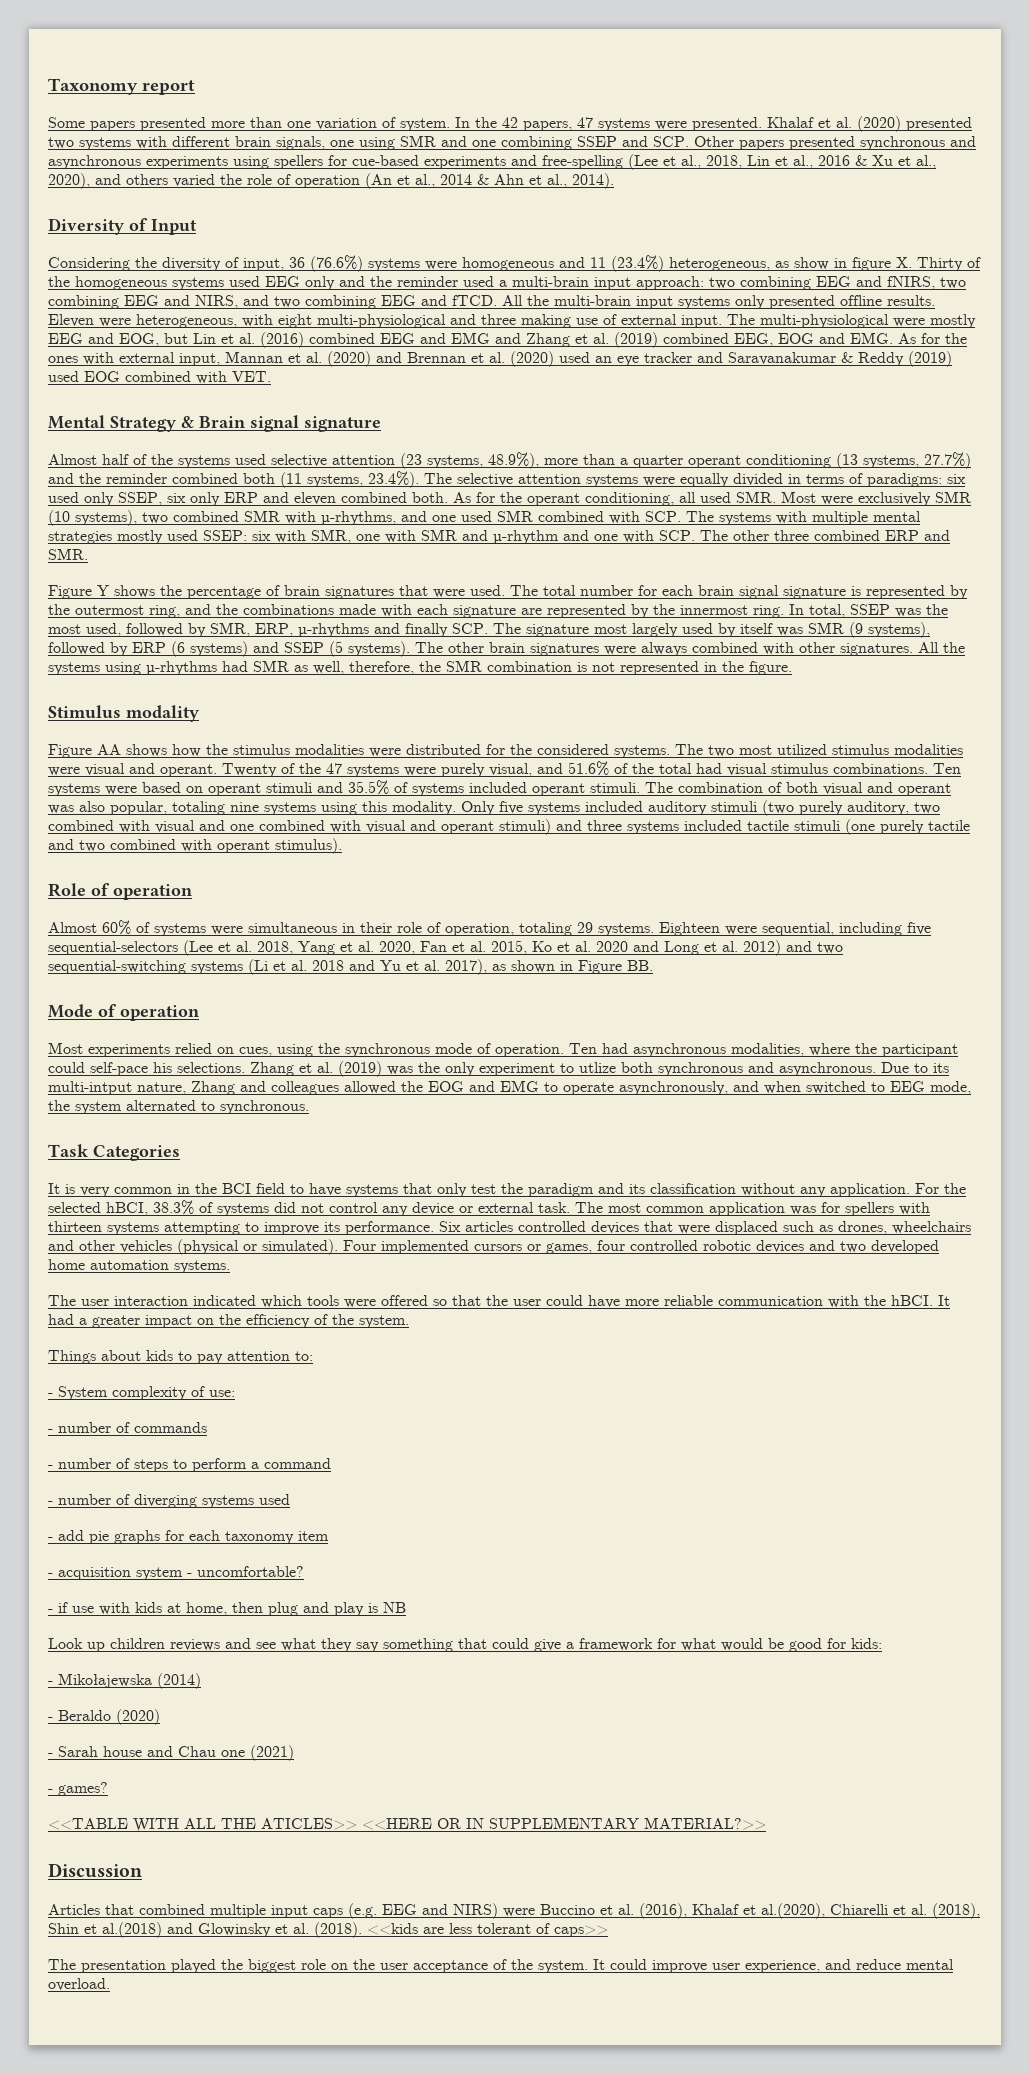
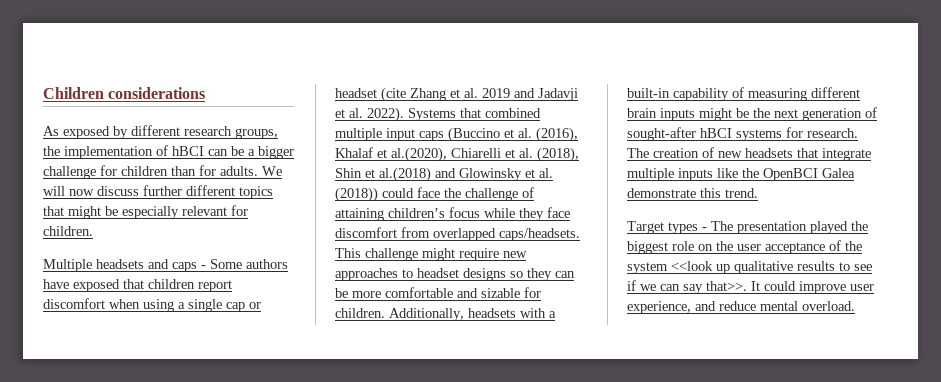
[48,78,195,95] [48,116,972,132] [48,135,976,150] [48,154,936,170] [48,173,614,189] [48,218,197,235] [48,255,981,272] [48,276,966,290] [48,295,935,309] [48,314,976,328] [48,332,967,348] [48,351,952,367] [48,371,271,384] [48,415,381,432] [48,452,971,469] [48,471,966,488] [48,491,971,506] [48,510,921,526] [48,529,950,544] [48,548,88,560] [48,585,968,599] [48,604,948,618] [48,622,930,638] [48,641,965,657] [48,660,792,675] [48,705,199,722] [48,744,963,758] [48,761,961,777] [48,780,951,796] [48,800,940,816] [48,819,970,835] [48,838,342,854] [48,883,192,900] [48,920,931,936] [48,940,843,956] [48,959,653,975] [48,1004,199,1021] [48,1042,958,1057] [48,1061,949,1077] [48,1080,971,1095] [48,1100,309,1114] [48,1144,180,1161] [48,1183,966,1197] [48,1200,930,1216] [48,1221,971,1235] [48,1239,939,1255] [48,1259,230,1273] [48,1295,950,1308] [48,1314,409,1328] [48,1350,313,1364] [48,1386,235,1400] [48,1422,207,1433] [48,1458,331,1472] [48,1494,290,1508] [48,1530,329,1544] [48,1566,304,1580] [48,1602,406,1616] [48,1638,882,1652] [48,1673,201,1689] [48,1709,160,1725] [48,1745,294,1761] [48,1782,108,1796] [48,1817,766,1832] [48,1863,142,1878] [48,1904,100,1915] Taxonomy report // Some papers presented more than one variation of system. In the 42 papers, 47 systems were presented. Khalaf et al. (2020) presented two systems with different brain signals, one using SMR and one combining SSEP and SCP. Other papers presented synchronous and asynchronous experiments using spellers for cue-based experiments and free-spelling (Lee et al., 2018, Lin et al., 2016 & Xu et al., 2020), and others varied the role of operation (An et al., 2014 & Ahn et al., 2014). // Diversity of Input // Considering the diversity of input, 36 (76.6%) systems were homogeneous and 11 (23.4%) heterogeneous, as show in figure X. Thirty of the homogeneous systems used EEG only and the reminder used a multi-brain input approach: two combining EEG and fNIRS, two combining EEG and NIRS, and two combining EEG and fTCD. All the multi-brain input systems only presented offline results. Eleven were heterogeneous, with eight multi-physiological and three making use of external input. The multi-physiological were mostly EEG and EOG, but Lin et al. (2016) combined EEG and EMG and Zhang et al. (2019) combined EEG, EOG and EMG. As for the ones with external input, Mannan et al. (2020) and Brennan et al. (2020) used an eye tracker and Saravanakumar & Reddy (2019) used EOG combined with VET. // Mental Strategy & Brain signal signature // Almost half of the systems used selective attention (23 systems, 48.9%), more than a quarter operant conditioning (13 systems, 27.7%) and the reminder combined both (11 systems, 23.4%). The selective attention systems were equally divided in terms of paradigms: six used only SSEP, six only ERP and eleven combined both. As for the operant conditioning, all used SMR. Most were exclusively SMR (10 systems), two combined SMR with µ-rhythms, and one used SMR combined with SCP. The systems with multiple mental strategies mostly used SSEP: six with SMR, one with SMR and µ-rhythm and one with SCP. The other three combined ERP and SMR. // Figure Y shows the percentage of brain signatures that were used. The total number for each brain signal signature is represented by the outermost ring, and the combinations made with each signature are represented by the innermost ring. In total, SSEP was the most used, followed by SMR, ERP, µ-rhythms and finally SCP. The signature most largely used by itself was SMR (9 systems), followed by ERP (6 systems) and SSEP (5 systems). The other brain signatures were always combined with other signatures. All the systems using µ-rhythms had SMR as well, therefore, the SMR combination is not represented in the figure. // Stimulus modality // Figure AA shows how the stimulus modalities were distributed for the considered systems. The two most utilized stimulus modalities were visual and operant. Twenty of the 47 systems were purely visual, and 51.6% of the total had visual stimulus combinations. Ten systems were based on operant stimuli and 35.5% of systems included operant stimuli. The combination of both visual and operant was also popular, totaling nine systems using this modality. Only five systems included auditory stimuli (two purely auditory, two combined with visual and one combined with visual and operant stimuli) and three systems included tactile stimuli (one purely tactile and two combined with operant stimulus). // Role of operation // Almost 60% of systems were simultaneous in their role of operation, totaling 29 systems. Eighteen were sequential, including five sequential-selectors (Lee et al. 2018, Yang et al. 2020, Fan et al. 2015, Ko et al. 2020 and Long et al. 2012) and two sequential-switching systems (Li et al. 2018 and Yu et al. 2017), as shown in Figure BB. // Mode of operation // Most experiments relied on cues, using the synchronous mode of operation. Ten had asynchronous modalities, where the participant could self-pace his selections. Zhang et al. (2019) was the only experiment to utlize both synchronous and asynchronous. Due to its multi-intput nature, Zhang and colleagues allowed the EOG and EMG to operate asynchronously, and when switched to EEG mode, the system alternated to synchronous. // Task Categories // It is very common in the BCI field to have systems that only test the paradigm and its classification without any application. For the selected hBCI, 38.3% of systems did not control any device or external task. The most common application was for spellers with thirteen systems attempting to improve its performance. Six articles controlled devices that were displaced such as drones, wheelchairs and other vehicles (physical or simulated). Four implemented cursors or games, four controlled robotic devices and two developed home automation systems. // The user interaction indicated which tools were offered so that the user could have more reliable communication with the hBCI. It had a greater impact on the efficiency of the system. // Things about kids to pay attention to: // - System complexity of use: // - number of commands // - number of steps to perform a command // - number of diverging systems used // - add pie graphs for each taxonomy item // - acquisition system - uncomfortable? // - if use with kids at home, then plug and play is NB // Look up children reviews and see what they say something that could give a framework for what would be good for kids: // - Mikołajewska (2014) // - Beraldo (2020) // - Sarah house and Chau one (2021) // - games? // <<TABLE WITH ALL THE ATICLES>> <<HERE OR IN SUPPLEMENTARY MATERIAL?>> // Discussion // Articles -> [43,87,206,99] [43,125,278,139] [43,145,294,159] [43,165,282,179] [43,185,273,199] [43,205,248,219] [43,226,93,236] [43,259,288,272] [43,279,232,292] [43,298,261,312] [335,87,578,102] [335,107,456,122] Children considerations // As exposed by different research groups, the implementation of hBCI can be a bigger challenge for children than for adults. We will now discuss further different topics that might be especially relevant for children. // Multiple headsets and caps - Some authors have exposed that children report discomfort when using a single cap or headset (cite Zhang et al. 2019 and Jadavji et al. 2022). Systems
[348,1903,595,1919] (e.g. EEG and NIRS) were Buccino -> [448,127,500,142] (Buccino
[314,1922,608,1938] (2018). <<kids are less tolerant of caps>> // -> [335,187,534,202] [335,207,570,221] [335,227,580,241] [335,248,527,261] [335,268,575,281] [335,287,541,298] [335,308,556,321] [627,87,860,101] [627,107,877,121] [627,127,858,141] [627,147,871,161] [627,168,855,181] [627,188,758,198] [627,221,707,234] (2018)) could face the challenge of attaining children’s focus while they face discomfort from overlapped caps/headsets. This challenge might require new approaches to headset designs so they can be more comfortable and sizable for children. Additionally, headsets with a built-in capability of measuring different brain inputs might be the next generation of sought-after hBCI systems for research. The creation of new headsets that integrate multiple inputs like the OpenBCI Galea demonstrate this trend. // Target types -
[538,1960,588,1973] system. -> [627,261,872,274] [627,280,747,294] system <<look up qualitative results to see if we can say that>>.

